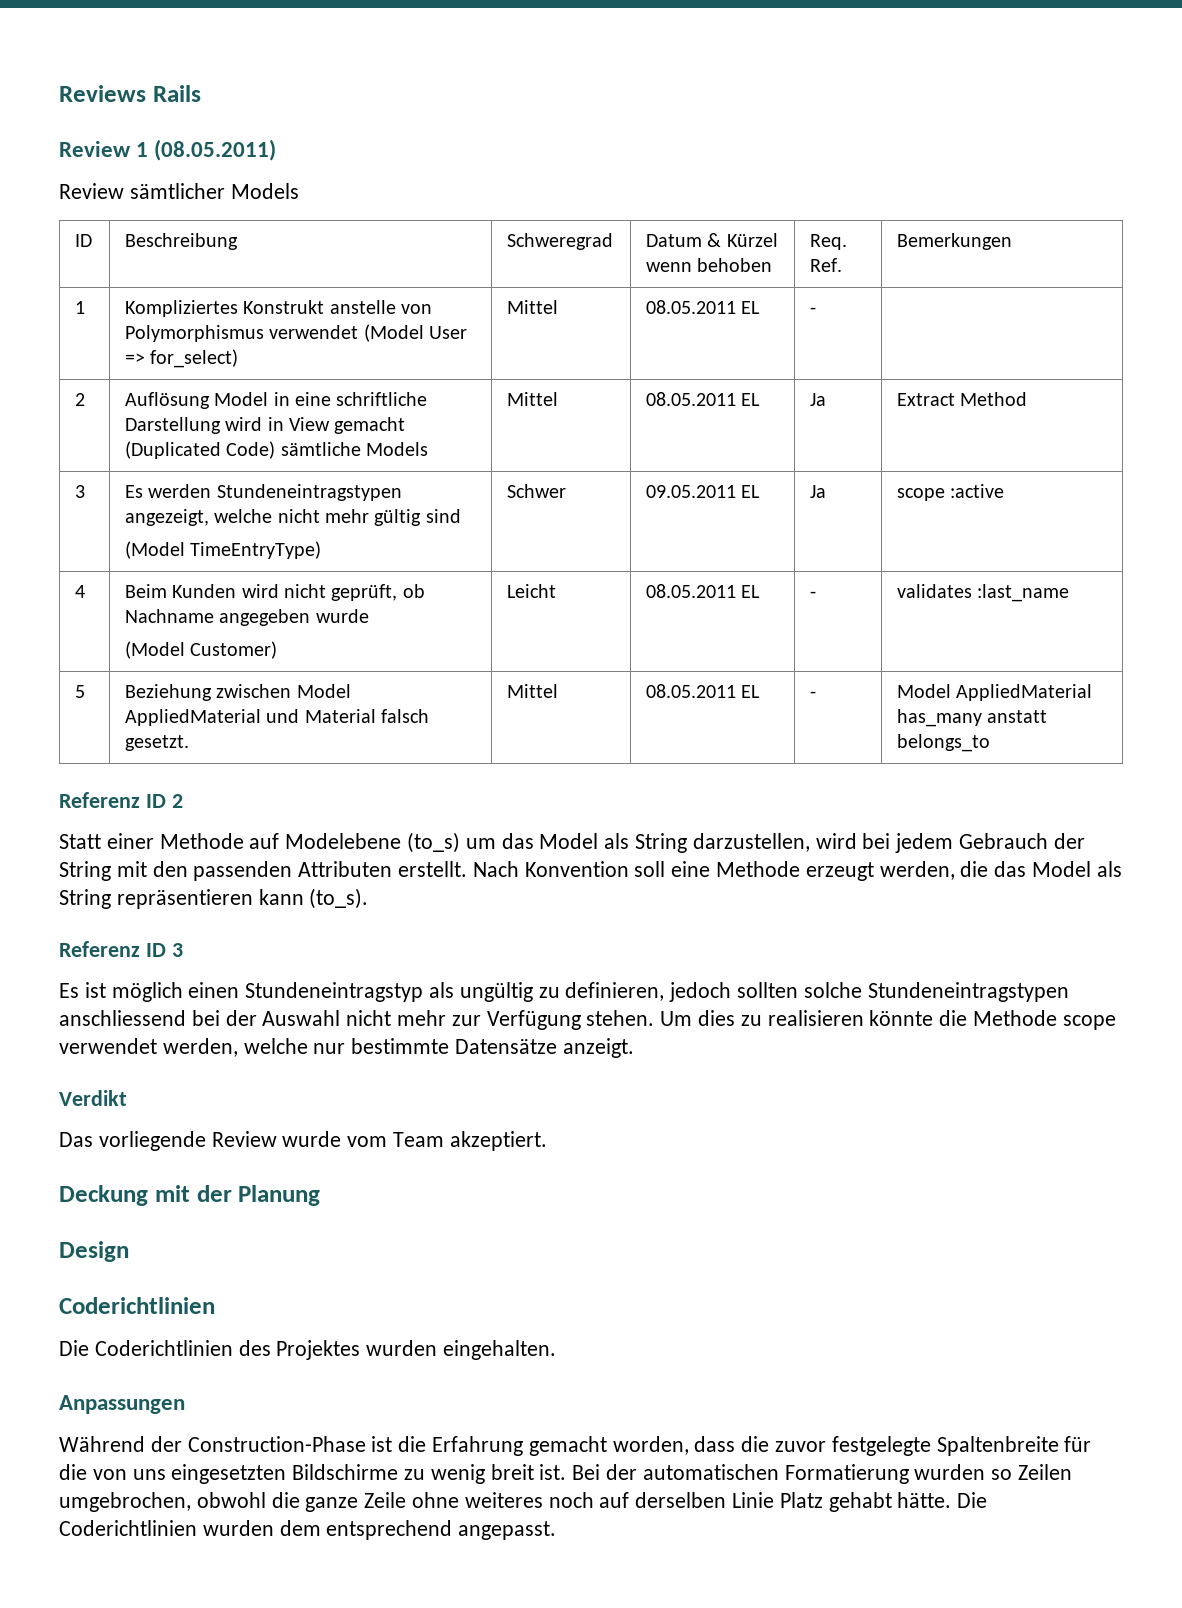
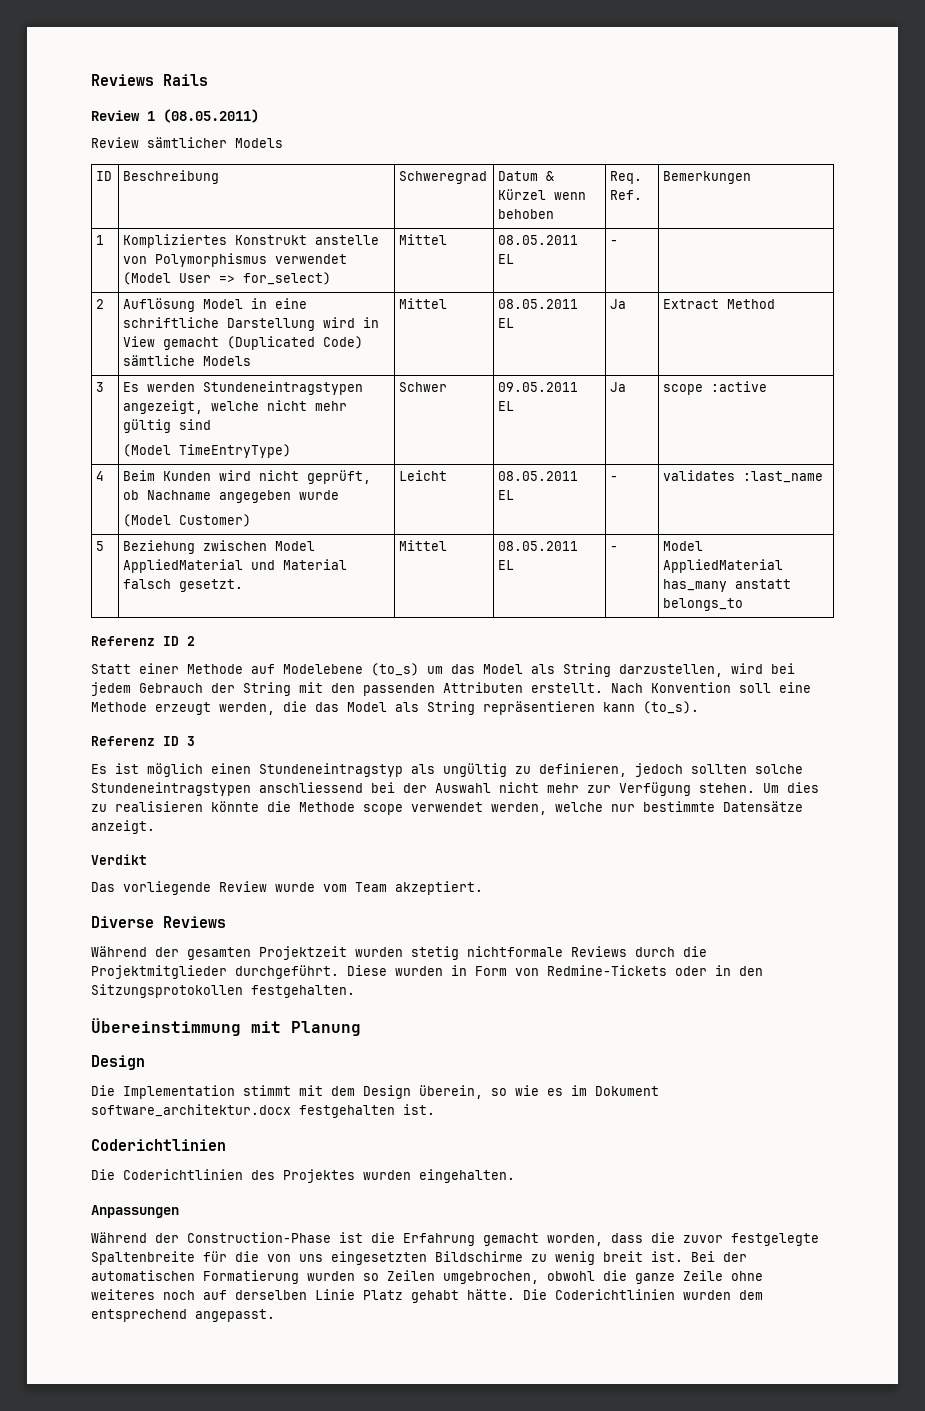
[59,1185,321,1206] [59,1241,129,1262] Deckung mit der Planung // Design -> [91,916,226,928] [91,946,707,960] [91,965,763,979] [91,984,355,998] [91,1018,361,1036] [91,1055,145,1070] [91,1085,659,1099] [91,1104,435,1118] Diverse Reviews // Während der gesamten Projektzeit wurden stetig nichtformale Reviews durch die Projektmitglieder durchgeführt. Diese wurden in Form von Redmine-Tickets oder in den Sitzungsprotokollen festgehalten. // Übereinstimmung mit Planung // Design // Die Implementation stimmt mit dem Design überein, so wie es im Dokument software_architektur.docx festgehalten ist.

